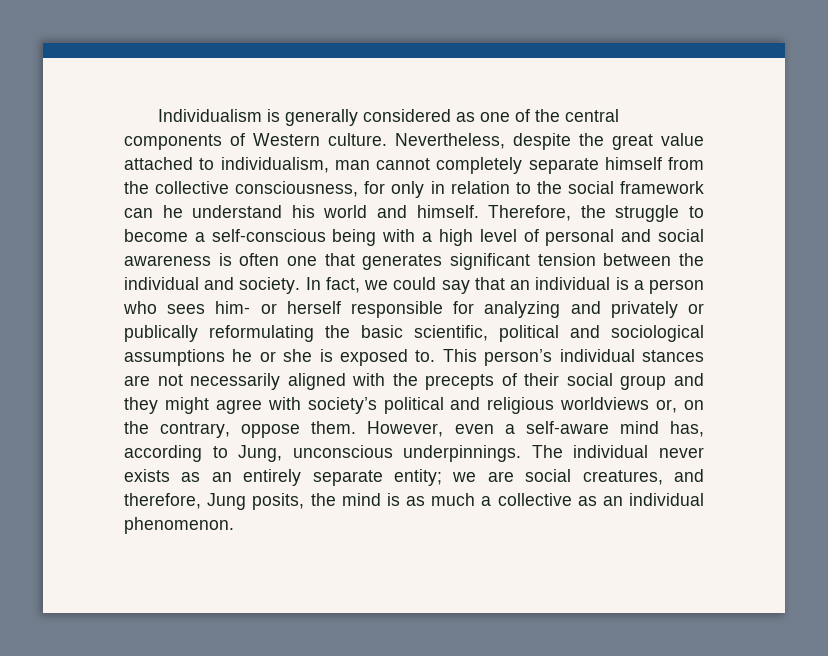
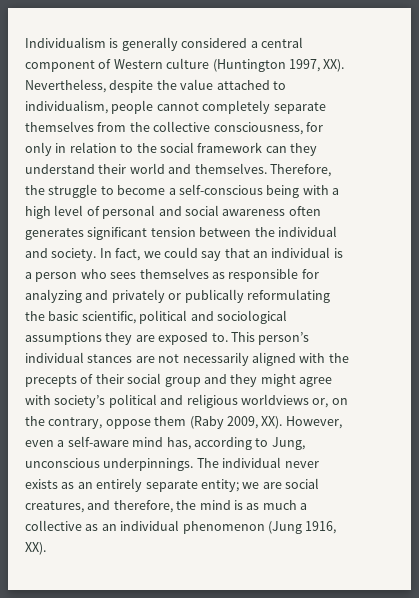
[455,109,619,122] [124,133,387,150] as one of the central components of Western culture. -> [250,37,303,48] [25,58,345,72] a central component of Western culture (Huntington 1997, XX).
[612,134,653,150] great -> (177, 85) none
[334,160,370,170] man -> [111,100,154,114] people
[604,157,662,170] himself -> [25,121,94,132] themselves
[162,205,315,218] he understand his -> [290,143,317,156] [25,164,127,174] they understand their
[416,205,479,218] himself. -> [194,163,267,174] themselves.
[218,253,355,266] is often one that -> [288,206,321,216] often
[215,301,341,314] him- or herself -> [139,268,225,279] themselves as
[232,349,333,362] he or she is -> [105,332,155,345] they are
[311,421,357,434] them. -> [154,416,283,429] them (Raby 2009, XX).
[207,493,305,510] Jung posits, -> (173, 506) none
[124,517,234,534] phenomenon. -> [182,521,337,534] [25,542,46,555] phenomenon (Jung 1916, XX).

